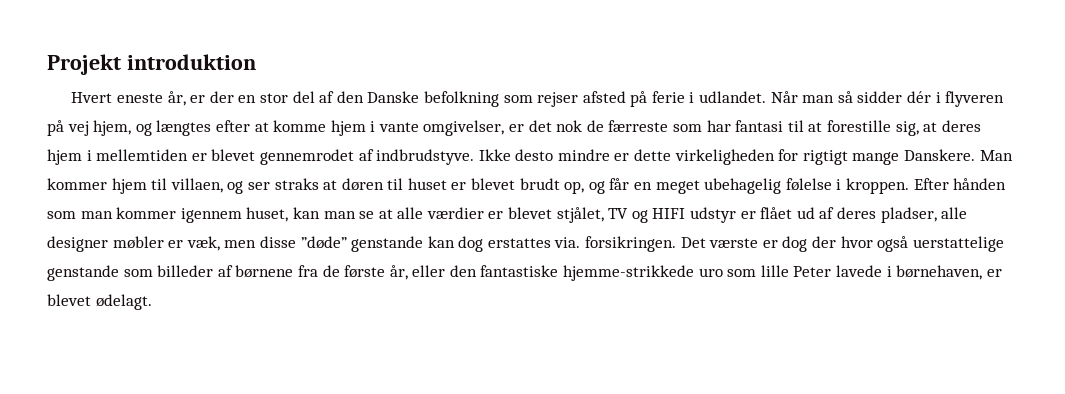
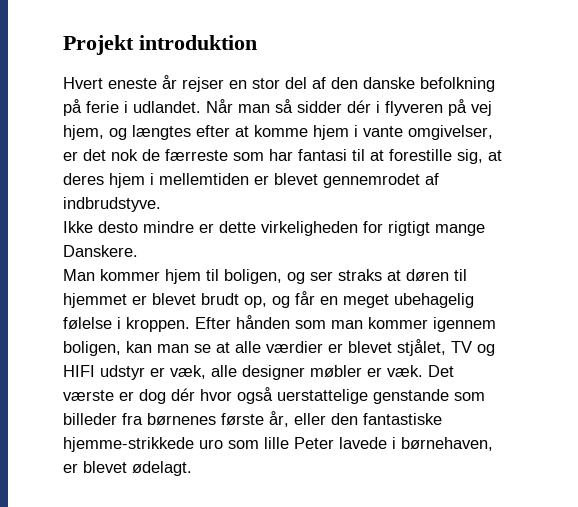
[167,91,234,106] år, er der -> [162,75,224,92] år rejser
[367,91,626,107] Danske befolkning som rejser afsted -> [363,77,495,92] danske befolkning
(475, 157) none -> (161, 204) //
(976, 155) none -> (138, 251) //
[170,178,223,193] villaen, -> [224,269,282,284] boligen,
[407,178,447,190] huset -> [63,293,127,308] hjemmet
[246,207,289,222] huset, -> [63,341,121,356] boligen,
[760,207,968,223] [47,236,677,252] flået ud af deres pladser, alle designer møbler er væk, men disse ”døde” genstande kan dog erstattes via. forsikringen. -> [170,365,423,380] væk, alle designer møbler er væk.
[812,236,837,248] der -> [171,388,195,401] dér
[217,265,340,278] af børnene fra de -> [122,413,216,425] fra børnenes

